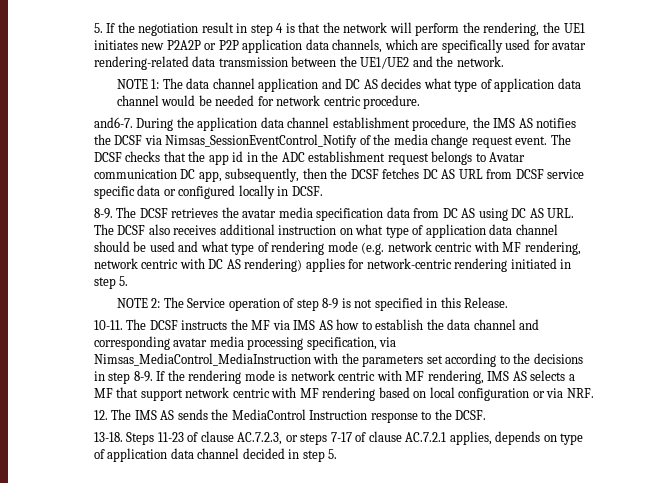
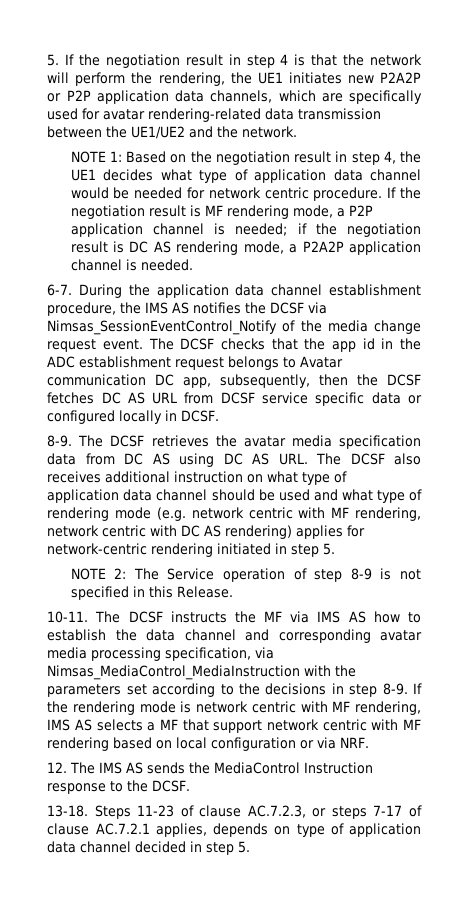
[162,78,378,92] The data channel application and DC AS -> [126,151,422,165] [70,169,96,181] Based on the negotiation result in step 4, the UE1
[93,117,133,128] // and6-7. -> [387,187,421,199] [70,205,373,219] [70,223,421,237] [70,241,421,255] [70,259,193,271] [47,284,73,296] If the negotiation result is MF rendering mode, a P2P application channel is needed; if the negotiation result is DC AS rendering mode, a P2A2P application channel is needed. // 6-7.

